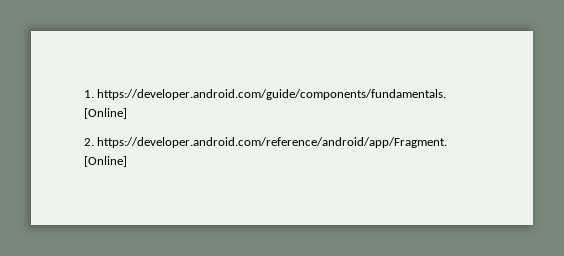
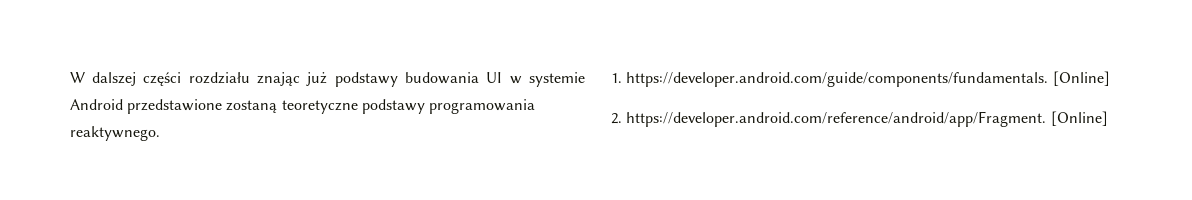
(84, 94) none -> [69,72,586,87] [69,99,536,114] [69,126,160,141] W dalszej części rozdziału znając już podstawy budowania UI w systemie Android przedstawione zostaną teoretyczne podstawy programowania reaktywnego. //

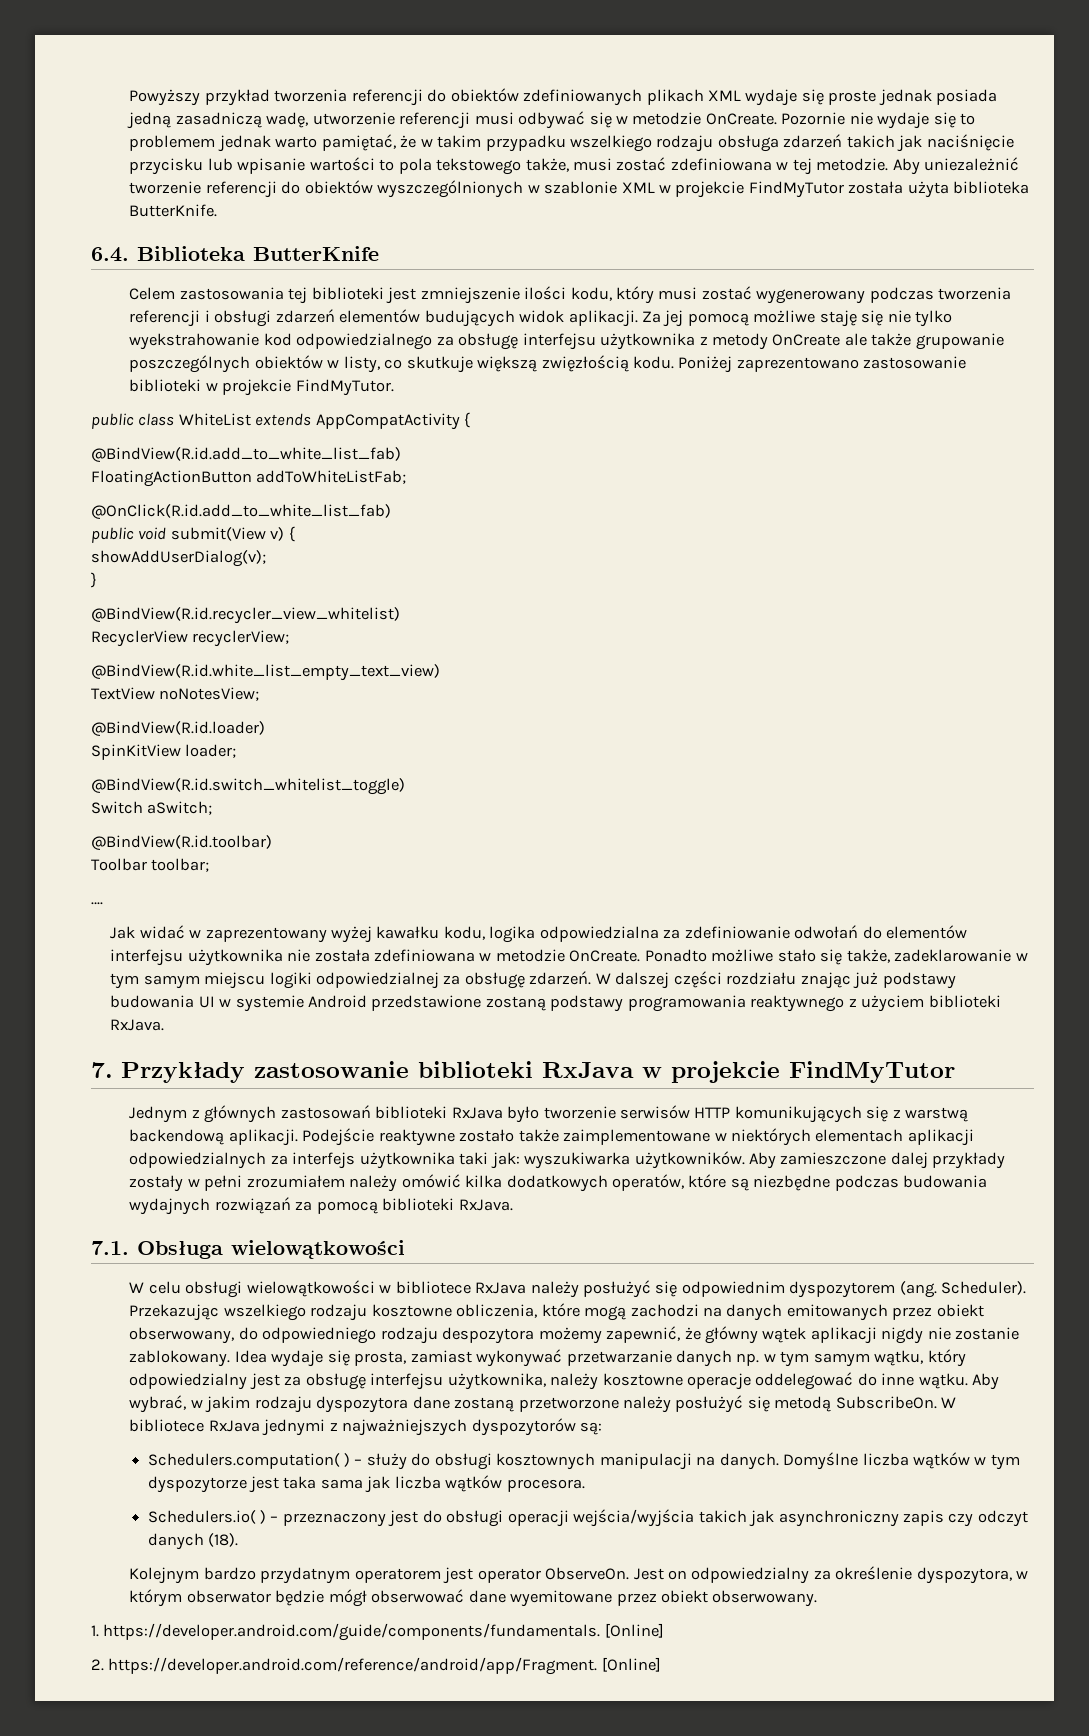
(69, 77) none -> [129,88,998,106] [127,111,976,129] [129,134,1014,152] [129,157,1020,175] [129,180,1030,198] [129,204,218,217] [91,246,380,262] [129,286,1012,304] [129,309,953,327] [129,333,1004,350] [129,355,967,373] [129,379,394,396] [91,412,471,430] [91,447,401,462] [91,470,407,487] [91,504,391,519] [91,526,295,543] [91,550,266,567] [91,572,97,588] [91,607,400,624] [91,630,290,647] [91,664,440,681] [91,687,260,701] [91,721,265,736] [91,744,237,760] [91,778,405,795] [91,801,213,815] [91,835,272,850] [91,858,210,872] [91,902,103,905] [110,925,968,943] [110,949,1028,966] [110,971,592,989] Powyższy przykład tworzenia referencji do obiektów zdefiniowanych plikach XML wydaje się proste jednak posiada jedną zasadniczą wadę, utworzenie referencji musi odbywać się w metodzie OnCreate. Pozornie nie wydaje się to problemem jednak warto pamiętać, że w takim przypadku wszelkiego rodzaju obsługa zdarzeń takich jak naciśnięcie przycisku lub wpisanie wartości to pola tekstowego także, musi zostać zdefiniowana w tej metodzie. Aby uniezależnić tworzenie referencji do obiektów wyszczególnionych w szablonie XML w projekcie FindMyTutor została użyta biblioteka ButterKnife. // 6.4. Biblioteka ButterKnife // Celem zastosowania tej biblioteki jest zmniejszenie ilości kodu, który musi zostać wygenerowany podczas tworzenia referencji i obsługi zdarzeń elementów budujących widok aplikacji. Za jej pomocą możliwe staję się nie tylko wyekstrahowanie kod odpowiedzialnego za obsługę interfejsu użytkownika z metody OnCreate ale także grupowanie poszczególnych obiektów w listy, co skutkuje większą zwięzłością kodu. Poniżej zaprezentowano zastosowanie biblioteki w projekcie FindMyTutor. // public class WhiteList extends AppCompatActivity { // @BindView(R.id.add_to_white_list_fab) // FloatingActionButton addToWhiteListFab; // @OnClick(R.id.add_to_white_list_fab) // public void submit(View v) { // showAddUserDialog(v); // } // @BindView(R.id.recycler_view_whitelist) // RecyclerView recyclerView; // @BindView(R.id.white_list_empty_text_view) // TextView noNotesView; // @BindView(R.id.loader) // SpinKitView loader; // @BindView(R.id.switch_whitelist_toggle) // Switch aSwitch; // @BindView(R.id.toolbar) // Toolbar toolbar; // …. // Jak widać w zaprezentowany wyżej kawałku kodu, logika odpowiedzialna za zdefiniowanie odwołań do elementów interfejsu użytkownika nie została zdefiniowana w metodzie OnCreate. Ponadto możliwe stało się także, zadeklarowanie w tym samym miejscu logiki odpowiedzialnej za obsługę zdarzeń.
[281,100,358,114] teoretyczne -> (546, 1003) none
[69,126,160,141] reaktywnego. -> [750,995,1001,1012] [110,1019,165,1031] [91,1061,956,1083] [129,1105,969,1123] [129,1128,974,1146] [129,1151,1006,1169] [129,1174,988,1192] [129,1197,513,1215] [91,1240,406,1259] [129,1280,1027,1298] [129,1303,984,1321] [129,1326,1020,1344] [129,1349,966,1367] [129,1372,1000,1390] [129,1395,957,1413] [129,1418,603,1436] [147,1452,1020,1470] [147,1475,585,1493] [147,1509,1028,1527] [147,1533,238,1550] [129,1566,1029,1584] [129,1589,818,1607] reaktywnego z użyciem biblioteki RxJava. // 7. Przykłady zastosowanie biblioteki RxJava w projekcie FindMyTutor // Jednym z głównych zastosowań biblioteki RxJava było tworzenie serwisów HTTP komunikujących się z warstwą backendową aplikacji. Podejście reaktywne zostało także zaimplementowane w niektórych elementach aplikacji odpowiedzialnych za interfejs użytkownika taki jak: wyszukiwarka użytkowników. Aby zamieszczone dalej przykłady zostały w pełni zrozumiałem należy omówić kilka dodatkowych operatów, które są niezbędne podczas budowania wydajnych rozwiązań za pomocą biblioteki RxJava. // 7.1. Obsługa wielowątkowości // W celu obsługi wielowątkowości w bibliotece RxJava należy posłużyć się odpowiednim dyspozytorem (ang. Scheduler). Przekazując wszelkiego rodzaju kosztowne obliczenia, które mogą zachodzi na danych emitowanych przez obiekt obserwowany, do odpowiedniego rodzaju despozytora możemy zapewnić, że główny wątek aplikacji nigdy nie zostanie zablokowany. Idea wydaje się prosta, zamiast wykonywać przetwarzanie danych np. w tym samym wątku, który odpowiedzialny jest za obsługę interfejsu użytkownika, należy kosztowne operacje oddelegować do inne wątku. Aby wybrać, w jakim rodzaju dyspozytora dane zostaną przetworzone należy posłużyć się metodą SubscribeOn. W bibliotece RxJava jednymi z najważniejszych dyspozytorów są: // Schedulers.computation( ) – służy do obsługi kosztownych manipulacji na danych. Domyślne liczba wątków w tym dyspozytorze jest taka sama jak liczba wątków procesora. // Schedulers.io( ) – przeznaczony jest do obsługi operacji wejścia/wyjścia takich jak asynchroniczny zapis czy odczyt danych (18). // Kolejnym bardzo przydatnym operatorem jest operator ObserveOn. Jest on odpowiedzialny za określenie dyspozytora, w którym obserwator będzie mógł obserwować dane wyemitowane przez obiekt obserwowany.

